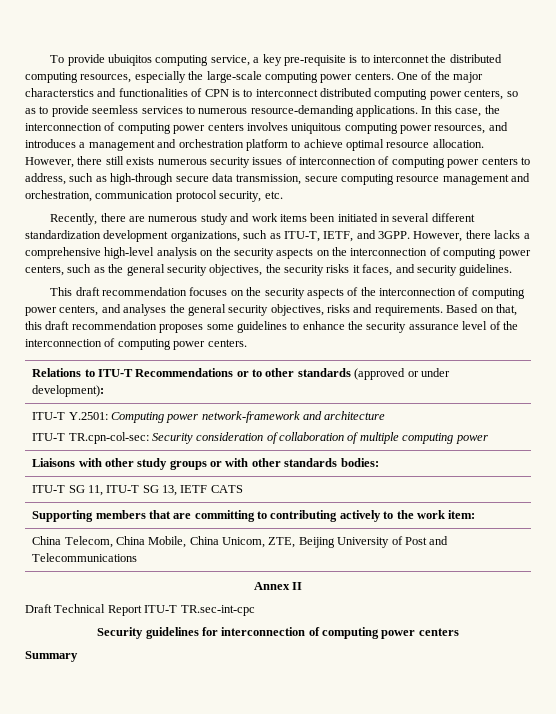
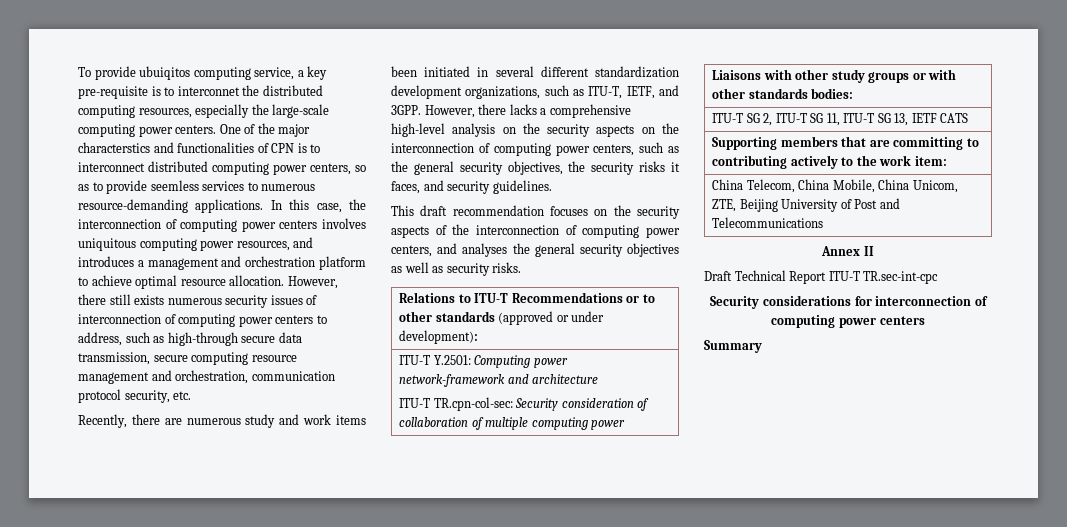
[270,304,517,316] [25,321,518,333] [25,338,247,350] objectives, risks and requirements. Based on that, this draft recommendation proposes some guidelines to enhance the security assurance level of the interconnection of computing power centers. -> [627,243,679,257] [391,262,522,276] objectives as well as security risks.
(85, 489) none -> [763,113,824,126] 2, ITU-T SG
[145,627,199,639] guidelines -> [762,295,851,306] considerations

